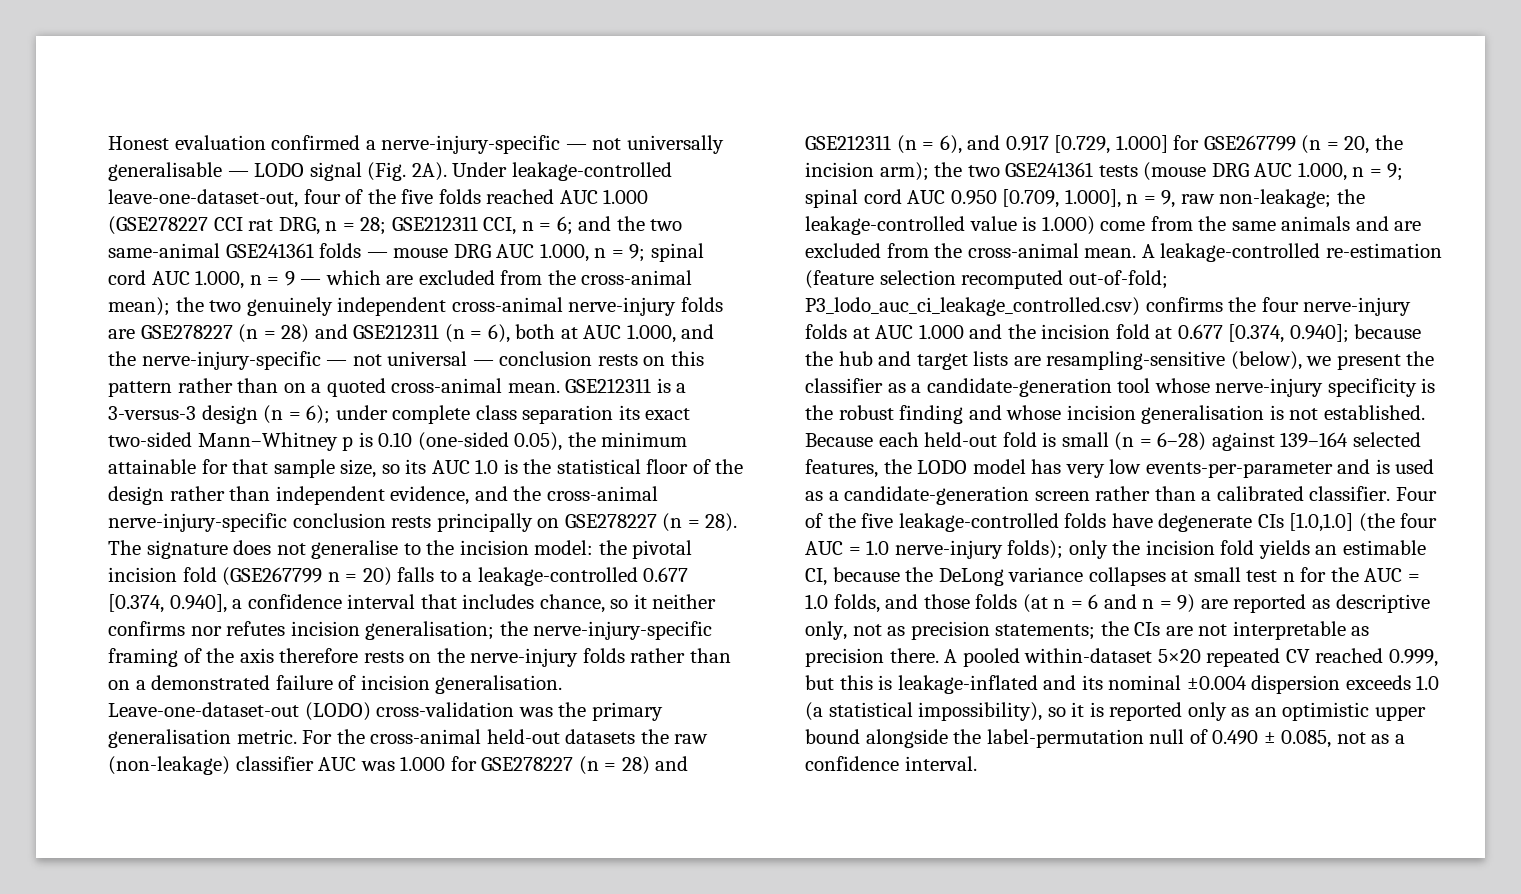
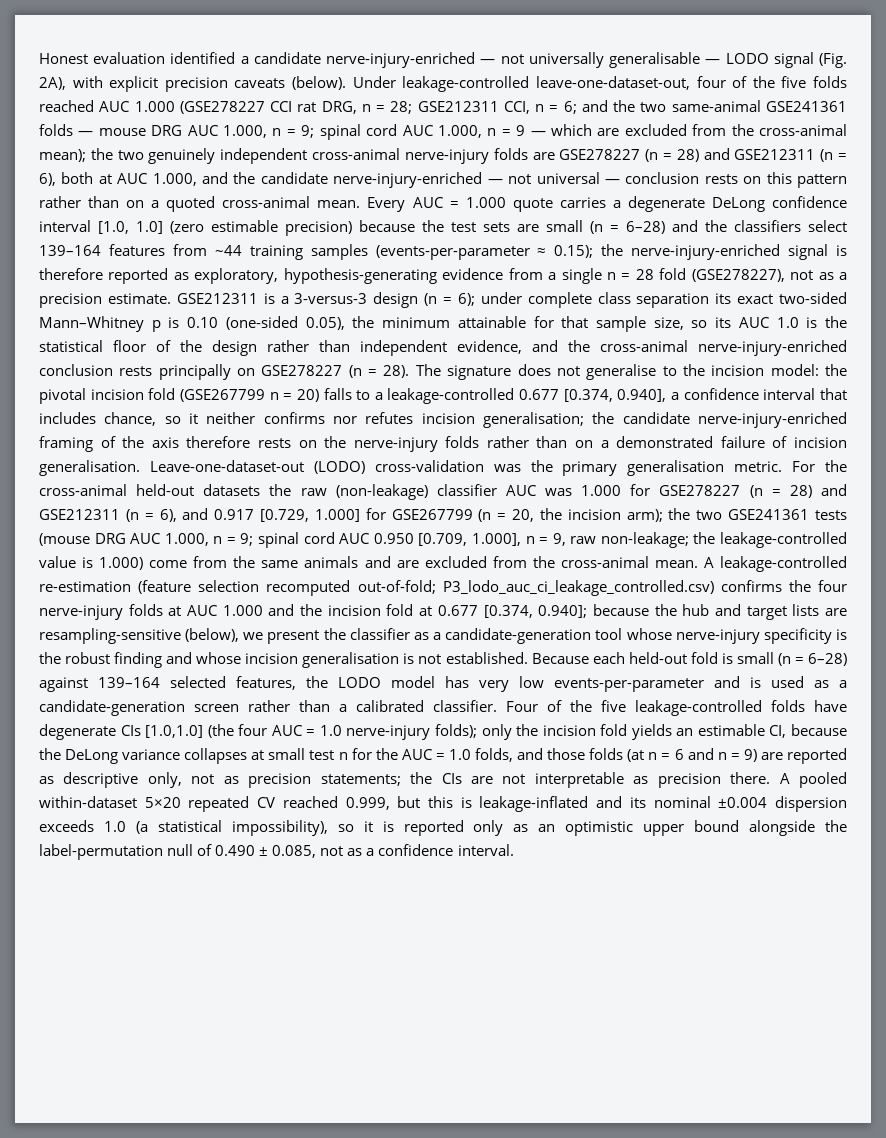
[271,135,561,154] confirmed a nerve-injury-specific -> [170,52,476,68] identified a candidate nerve-injury-enriched
[411,162,447,181] 2A). -> [39,76,347,92] 2A), with explicit precision caveats (below).
[141,351,321,370] nerve-injury-specific -> [260,172,483,188] candidate nerve-injury-enriched
(560, 388) none -> [367,196,847,212] [39,220,847,236] [39,244,847,260] [39,268,847,284] [39,293,171,308] Every AUC = 1.000 quote carries a degenerate DeLong confidence interval [1.0, 1.0] (zero estimable precision) because the test sets are small (n = 6–28) and the classifiers select 139–164 features from ~44 training samples (events-per-parameter ≈ 0.15); the nerve-injury-enriched signal is therefore reported as exploratory, hypothesis-generating evidence from a single n = 28 fold (GSE278227), not as a precision estimate.
[108,513,287,532] nerve-injury-specific -> [698,340,847,356] nerve-injury-enriched
[533,621,713,640] nerve-injury-specific -> [622,412,848,428] candidate nerve-injury-enriched

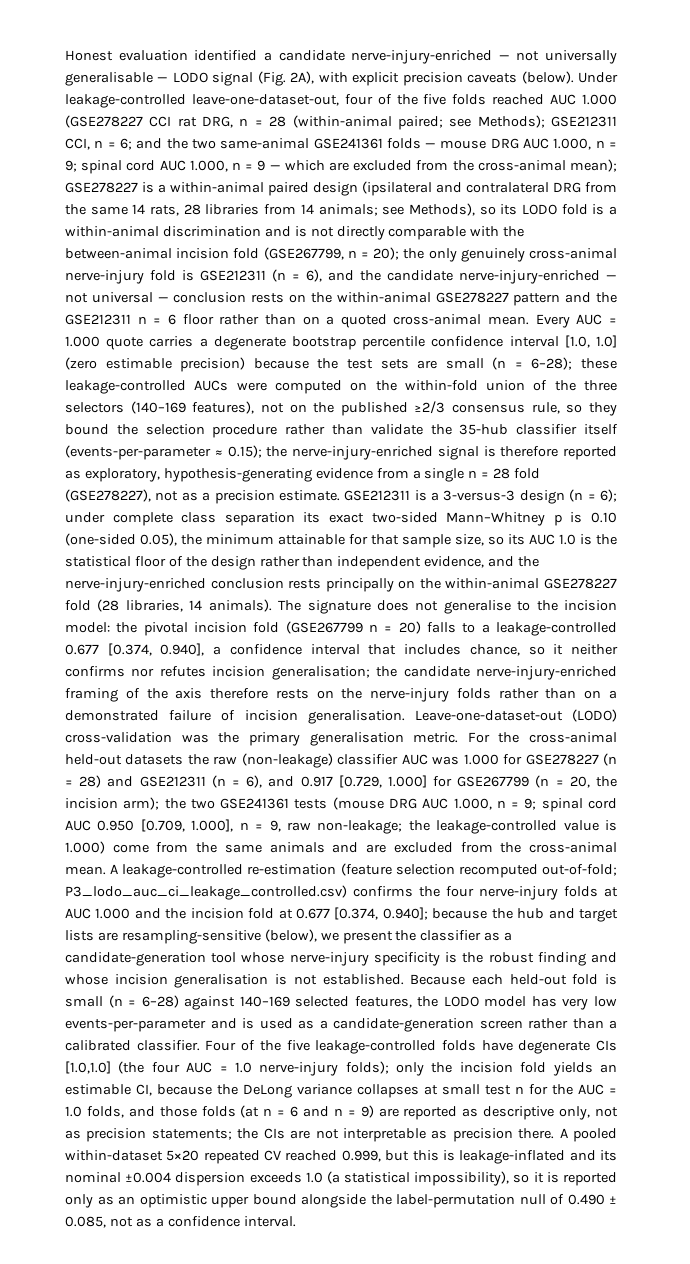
[390,101,413,114] 28; -> [269,115,545,130] 28 (within-animal paired; see Methods);
[90,148,847,164] [39,172,197,186] the two genuinely independent cross-animal nerve-injury folds are GSE278227 (n = 28) and GSE212311 (n = 6), both at AUC 1.000, -> [65,181,617,196] [65,203,617,216] [65,226,525,240] [65,247,617,262] [65,269,322,284] GSE278227 is a within-animal paired design (ipsilateral and contralateral DRG from the same 14 rats, 28 libraries from 14 animals; see Methods), so its LODO fold is a within-animal discrimination and is not directly comparable with the between-animal incision fold (GSE267799, n = 20); the only genuinely cross-animal nerve-injury fold is GSE212311 (n = 6),
[766,172,847,188] this pattern -> [310,292,617,306] [65,314,214,325] the within-animal GSE278227 pattern and the GSE212311 n = 6 floor
[711,197,765,212] DeLong -> [292,336,426,350] bootstrap percentile
[626,220,847,234] [39,244,368,260] 6–28) and the classifiers select 139–164 features from ~44 training samples -> [531,357,617,370] [65,380,618,394] [65,401,617,416] [65,424,619,438] 6–28); these leakage-controlled AUCs were computed on the within-fold union of the three selectors (140–169 features), not on the published ≥2/3 consensus rule, so they bound the selection procedure rather than validate the 35-hub classifier itself
[600,340,688,352] cross-animal -> (540, 561) none
[261,365,410,378] GSE278227 (n = 28). -> [419,578,617,589] [65,599,272,612] the within-animal GSE278227 fold (28 libraries, 14 animals).
[98,677,160,688] 139–164 -> [239,996,290,1007] 140–169

